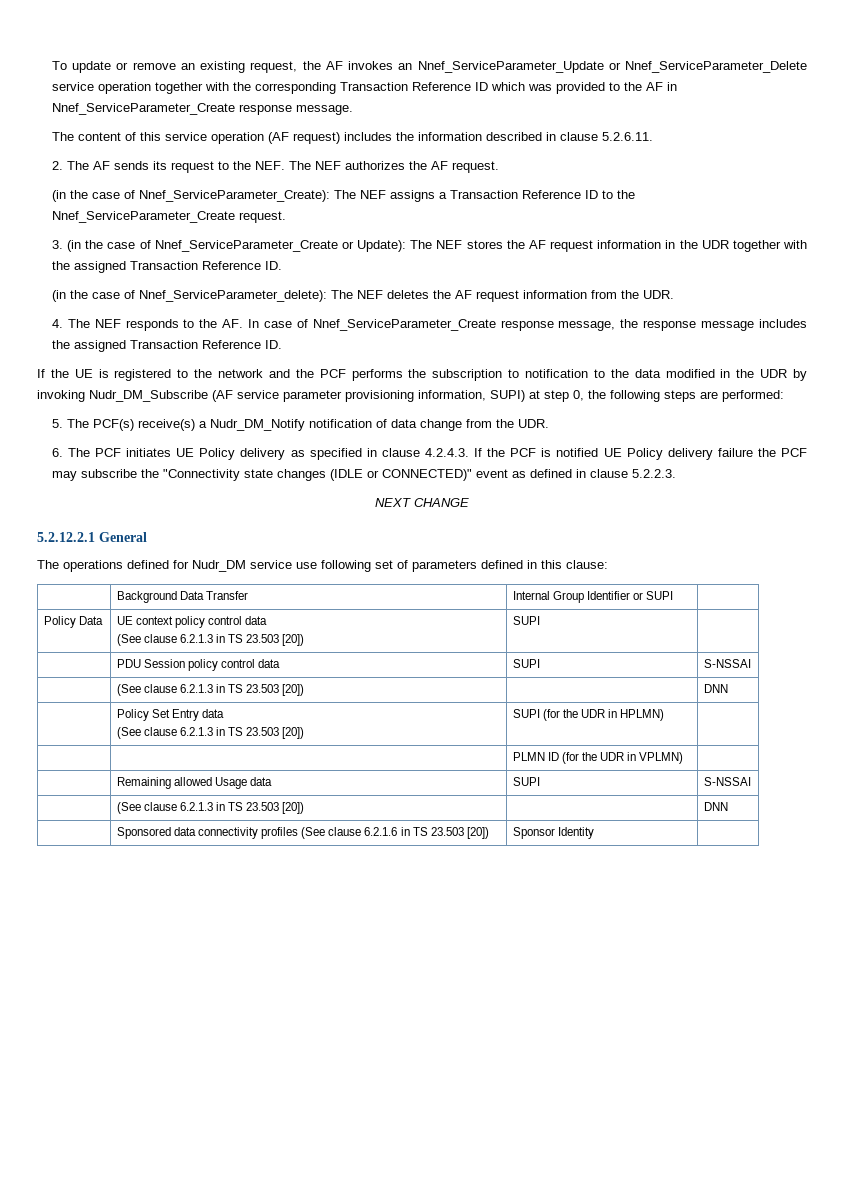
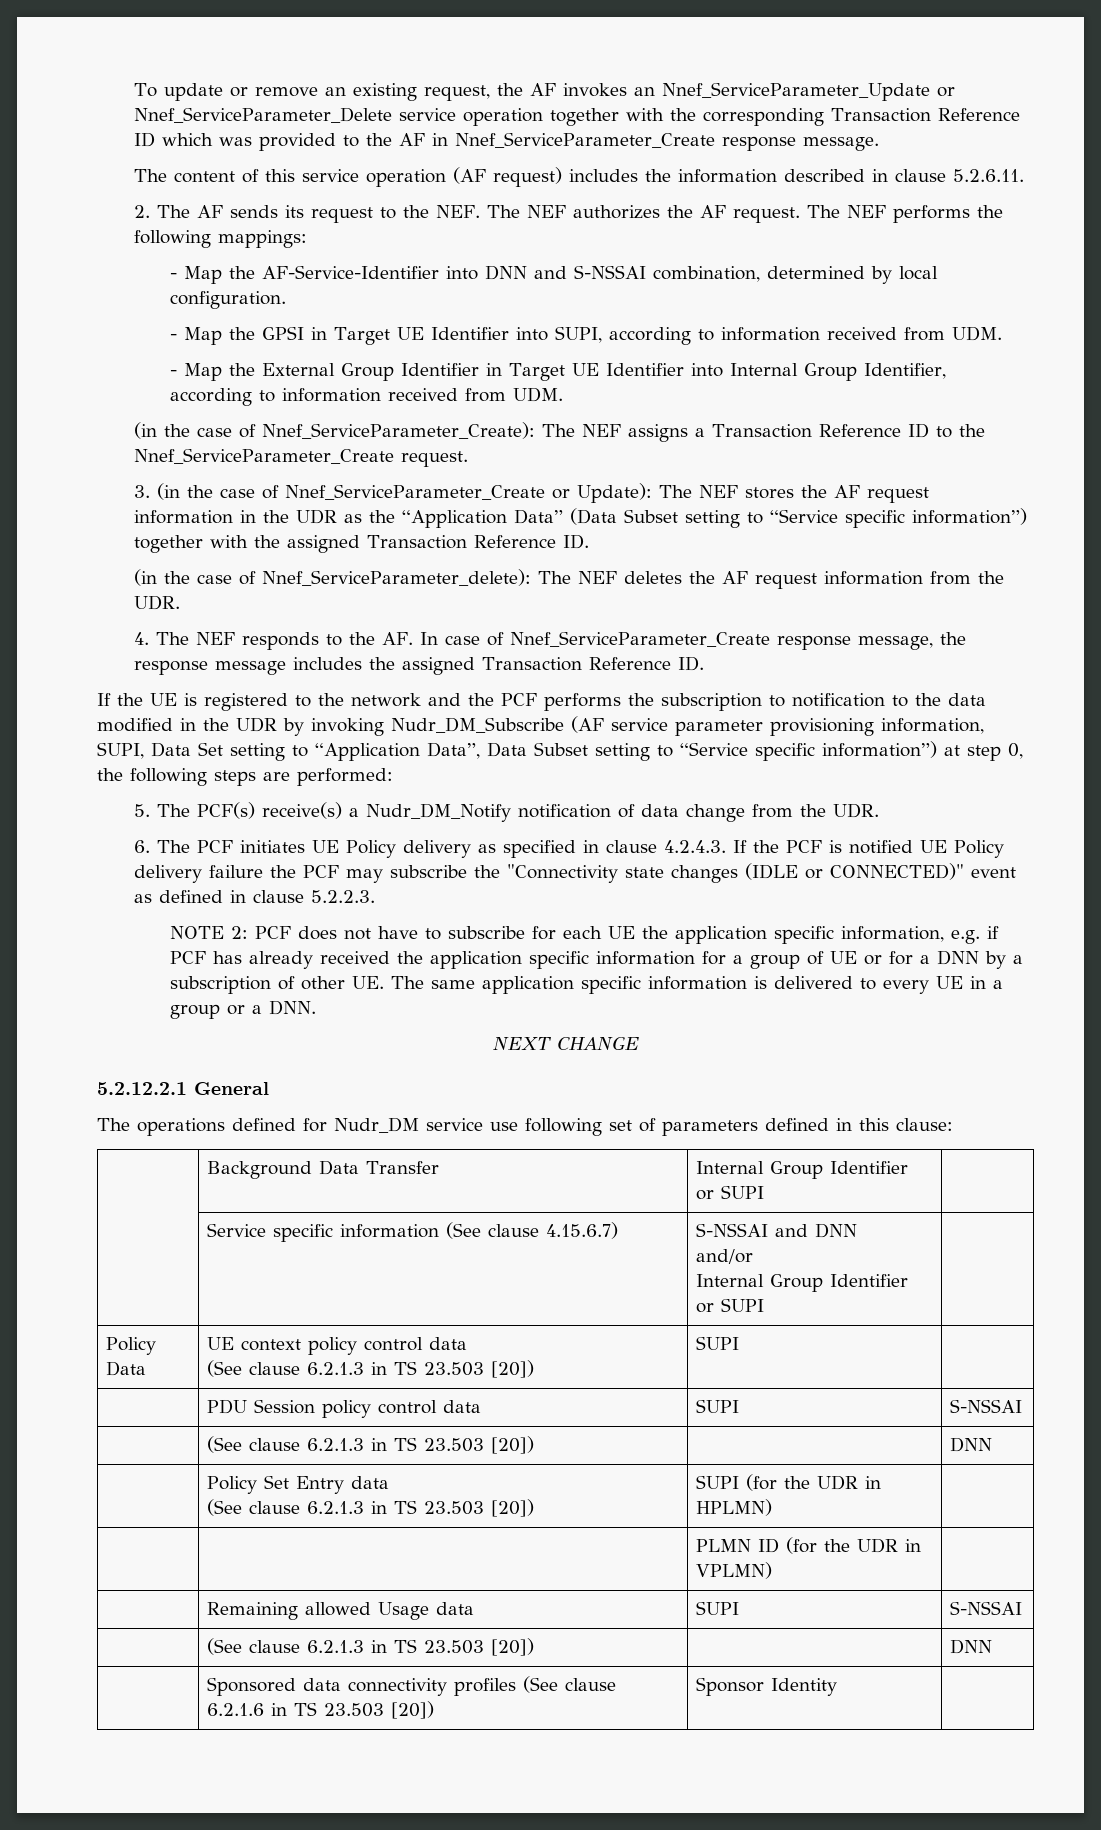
(499, 167) none -> [806,205,1003,223] [133,230,307,248] [170,265,939,284] [170,291,287,309] [170,326,1003,345] [170,363,947,381] [170,387,564,406] The NEF performs the following mappings: // - Map the AF-Service-Identifier into DNN and S-NSSAI combination, determined by local configuration. // - Map the GPSI in Target UE Identifier into SUPI, according to information received from UDM. // - Map the External Group Identifier in Target UE Identifier into Internal Group Identifier, according to information received from UDM.
(729, 244) none -> [343,508,1027,528] as the “Application Data” (Data Subset setting to “Service specific information”)
[490,390,525,402] SUPI) -> [97,741,937,761] SUPI, Data Set setting to “Application Data”, Data Subset setting to “Service specific information”)
(676, 473) none -> [170,926,1000,944] [170,950,1024,969] [170,976,1004,994] [170,1000,317,1019] // NOTE 2: PCF does not have to subscribe for each UE the application specific information, e.g. if PCF has already received the application specific information for a group of UE or for a DNN by a subscription of other UE. The same application specific information is delivered to every UE in a group or a DNN.
(674, 595) none -> [207,1222,619,1242] [696,1223,858,1238] [696,1249,754,1264] [696,1274,909,1292] [696,1298,765,1313] // | Service specific information (See clause 4.15.6.7) | S-NSSAI and DNN // and/or // Internal Group Identifier or SUPI |

